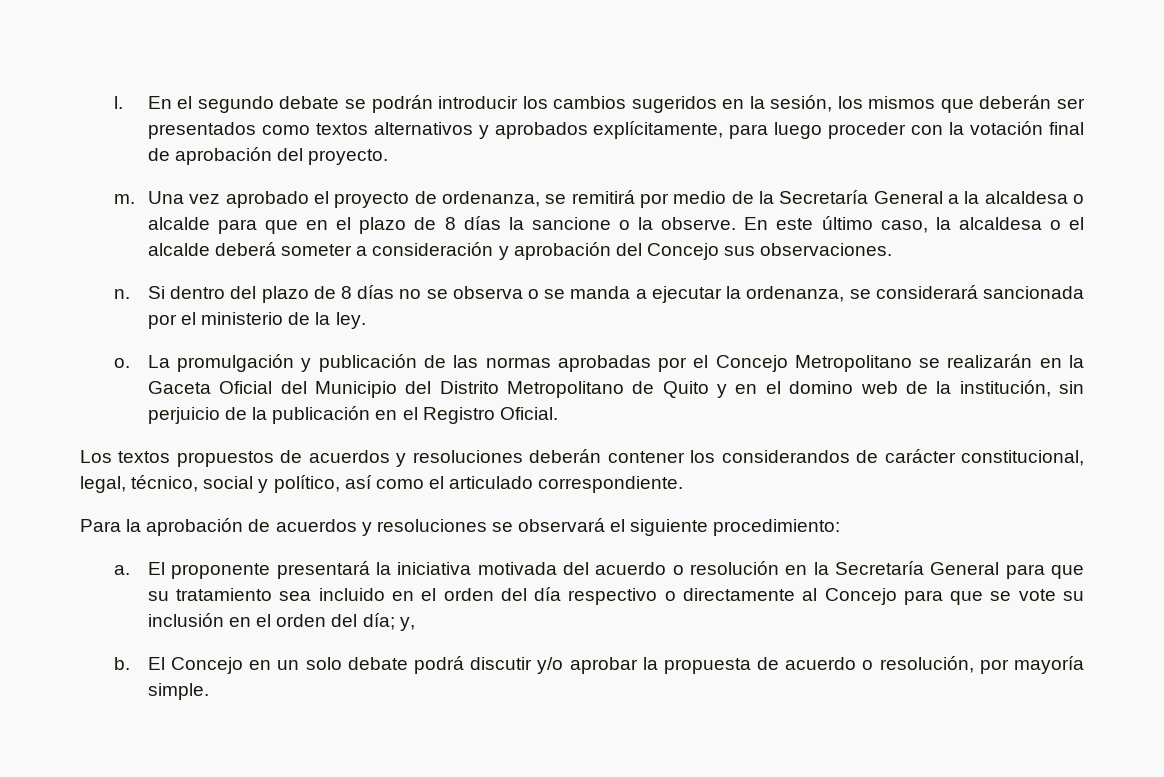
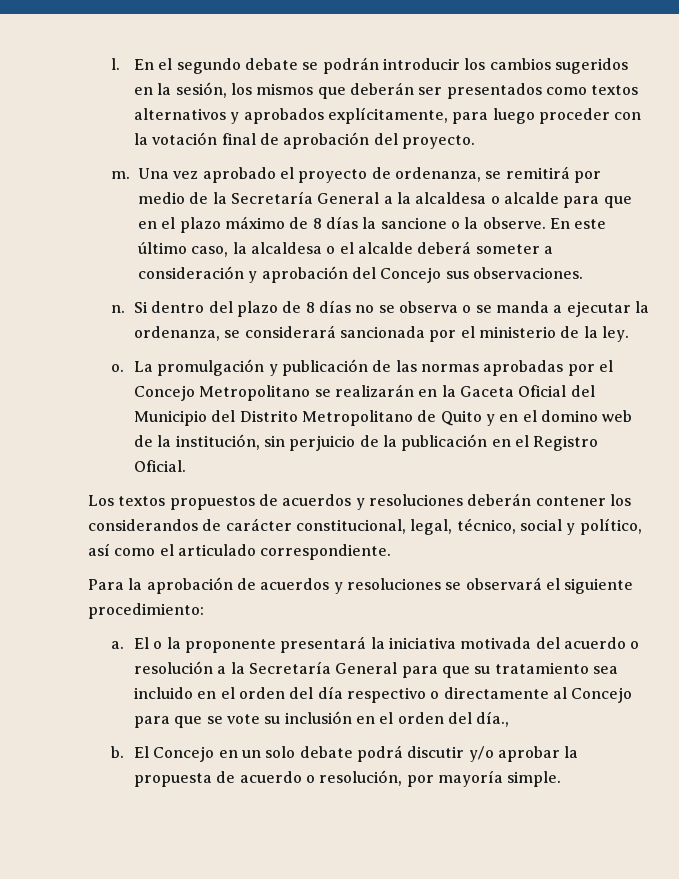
(407, 225) none -> [225,216,286,229] máximo
(165, 568) none -> [153,637,181,649] o la
[785,565,808,575] en -> [217,666,227,674] a
[362,613,415,631] día; y, -> [476,711,510,727] día.,

